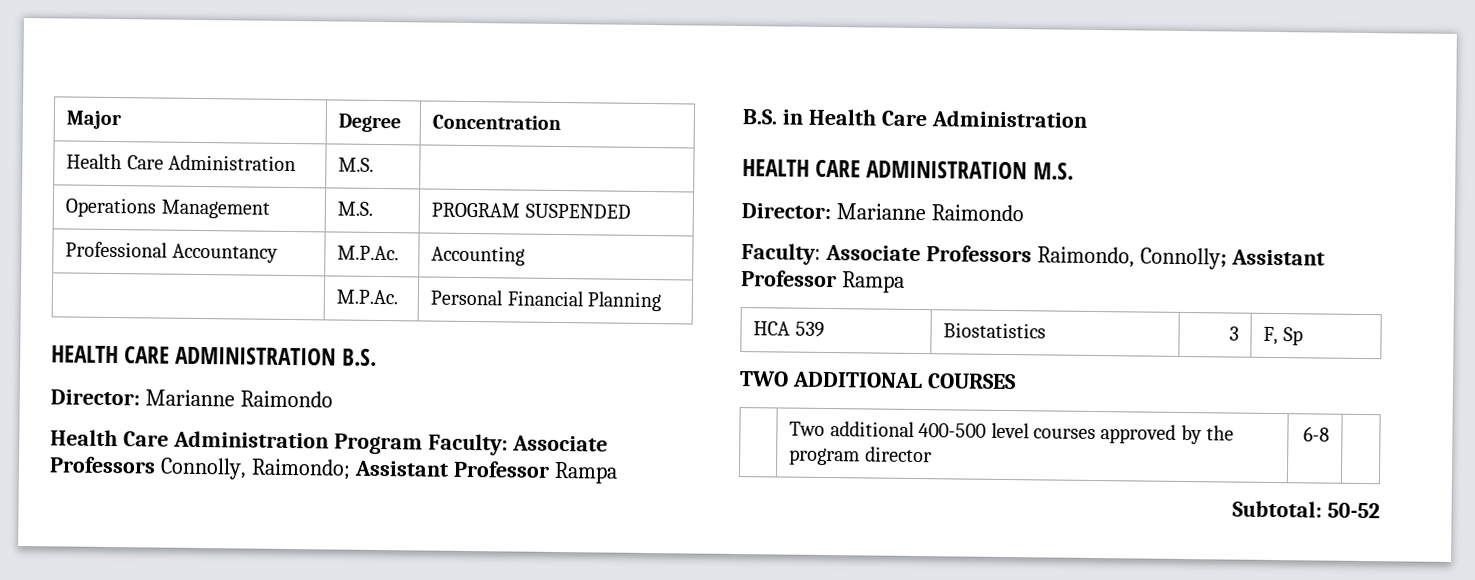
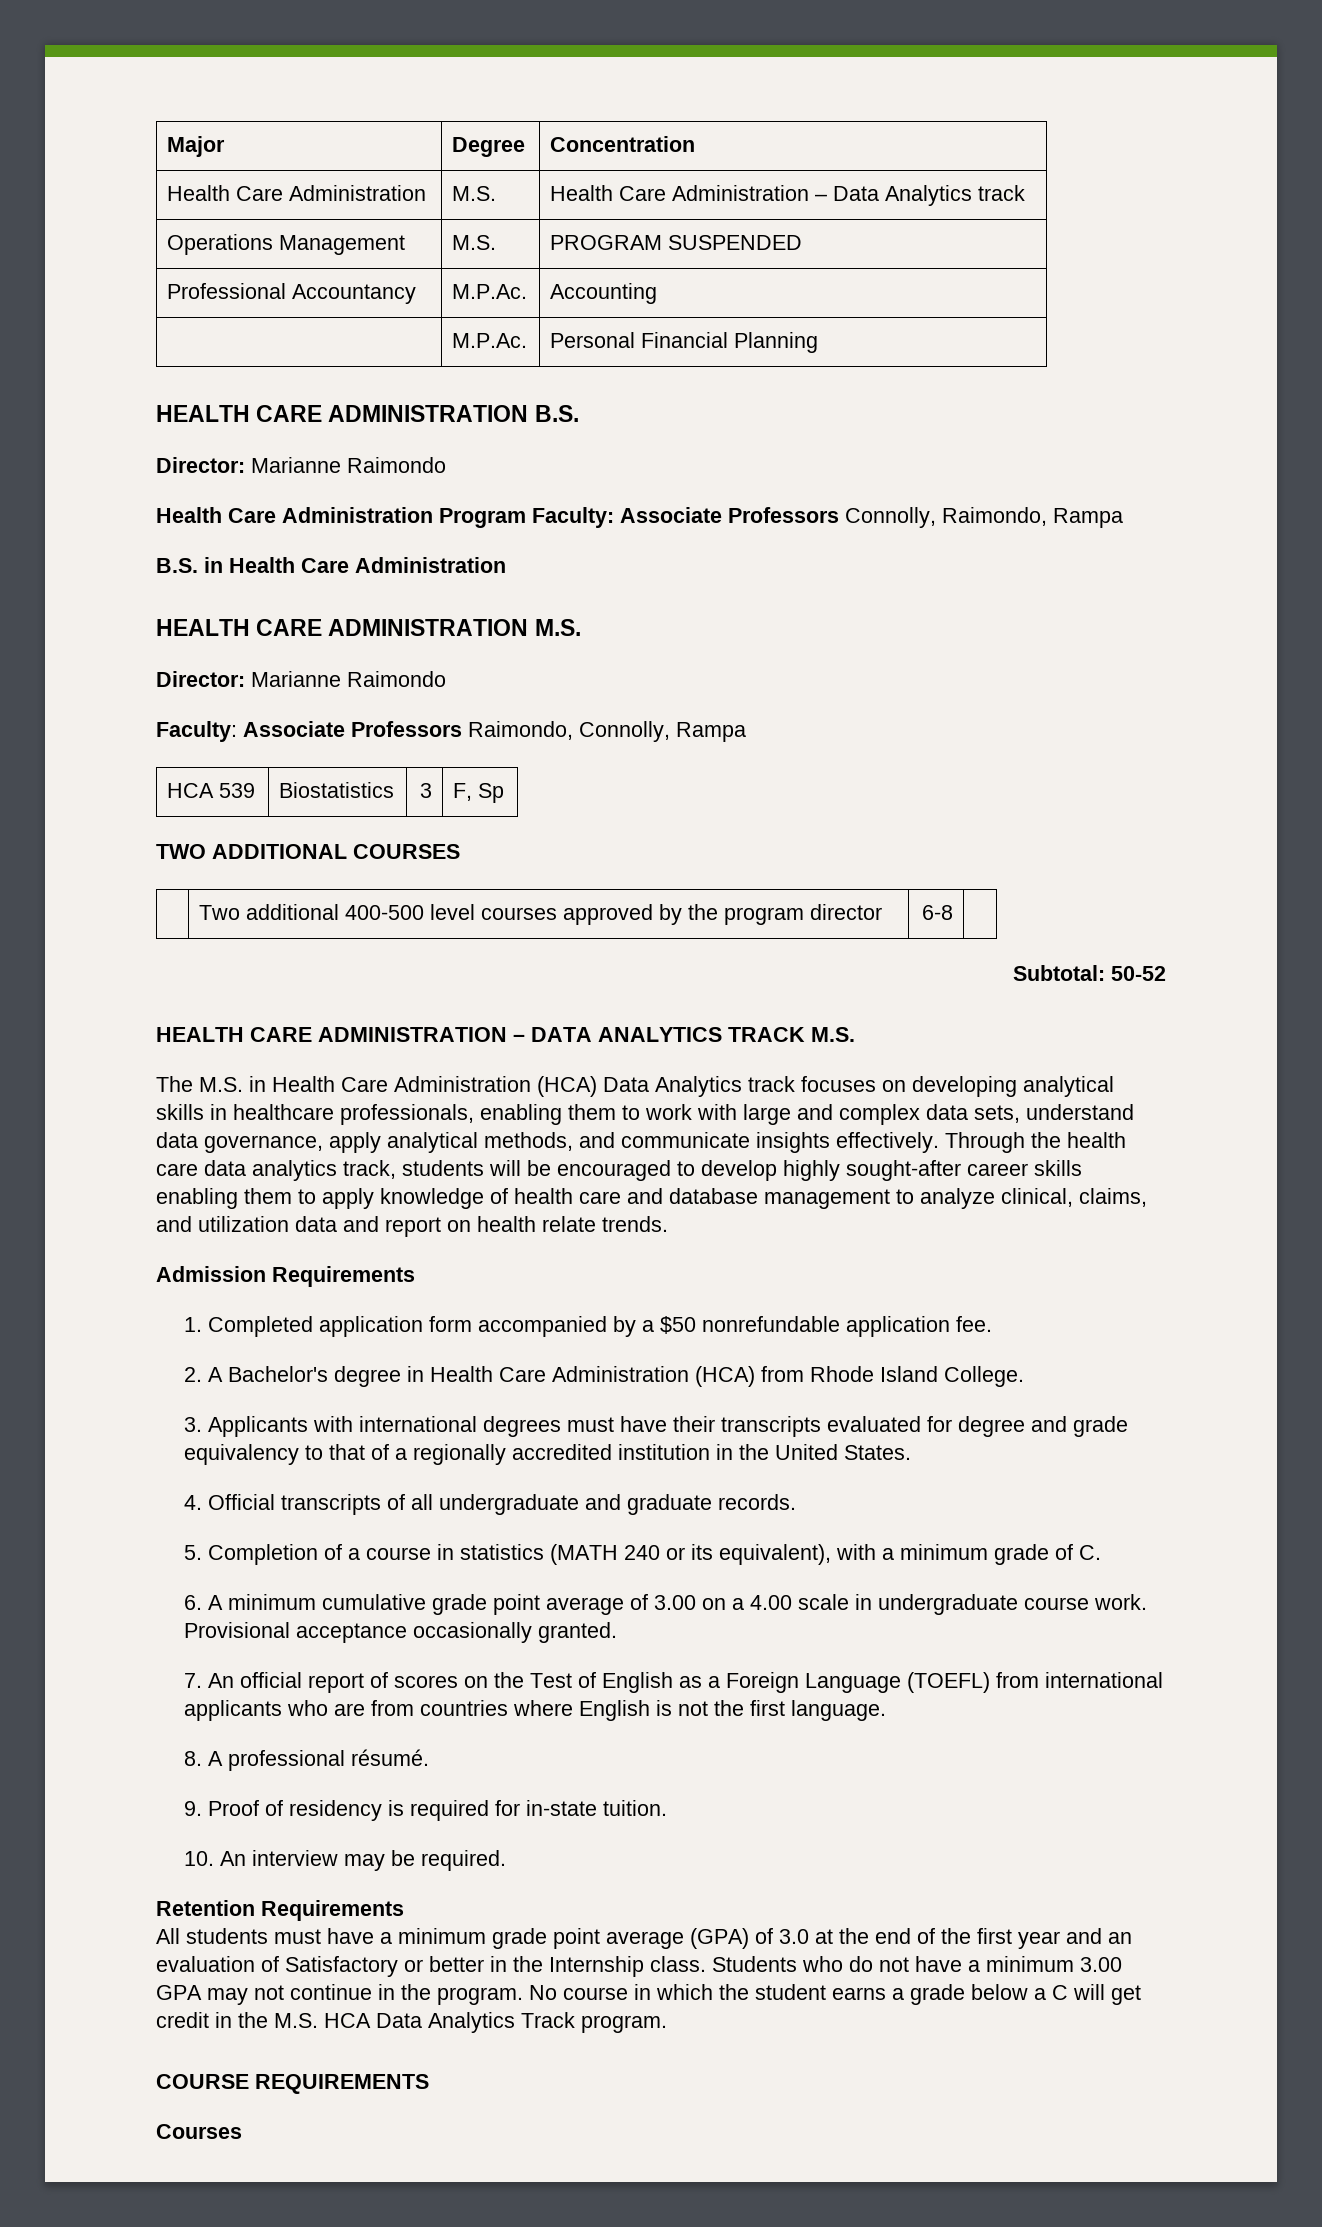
(375, 164) none -> [550,185,1026,206] Health Care Administration – Data Analytics track
[250,458,550,480] Raimondo; Assistant Professor -> [942,507,1047,526] Raimondo,
[1139,247,1325,270] [741,270,837,288] Connolly; Assistant Professor -> [579,721,670,742] Connolly,
(1380, 510) none -> [156,1027,855,1042] [156,1076,1114,1097] [156,1104,1134,1125] [156,1132,1126,1153] [156,1160,1082,1181] [156,1188,1147,1209] [156,1216,668,1237] [156,1266,415,1287] [184,1316,993,1337] [184,1366,1025,1387] [184,1416,1129,1437] [184,1444,912,1465] [184,1494,797,1515] [184,1544,1102,1565] [184,1594,1148,1615] [184,1622,618,1643] [184,1672,1164,1693] [184,1700,887,1721] [184,1749,430,1771] [184,1800,668,1821] [184,1850,507,1871] [156,1900,404,1921] [156,1928,1132,1949] [156,1956,1122,1977] [156,1984,1141,2005] [156,2012,667,2033] [156,2074,429,2094] [156,2124,242,2139] // HEALTH CARE ADMINISTRATION – DATA ANALYTICS TRACK M.S. // The M.S. in Health Care Administration (HCA) Data Analytics track focuses on developing analytical skills in healthcare professionals, enabling them to work with large and complex data sets, understand data governance, apply analytical methods, and communicate insights effectively. Through the health care data analytics track, students will be encouraged to develop highly sought-after career skills enabling them to apply knowledge of health care and database management to analyze clinical, claims, and utilization data and report on health relate trends. // Admission Requirements // 1. Completed application form accompanied by a $50 nonrefundable application fee. // 2. A Bachelor's degree in Health Care Administration (HCA) from Rhode Island College. // 3. Applicants with international degrees must have their transcripts evaluated for degree and grade equivalency to that of a regionally accredited institution in the United States. // 4. Official transcripts of all undergraduate and graduate records. // 5. Completion of a course in statistics (MATH 240 or its equivalent), with a minimum grade of C. // 6. A minimum cumulative grade point average of 3.00 on a 4.00 scale in undergraduate course work. Provisional acceptance occasionally granted. // 7. An official report of scores on the Test of English as a Foreign Language (TOEFL) from international applicants who are from countries where English is not the first language. // 8. A professional résumé. // 9. Proof of residency is required for in-state tuition. // 10. An interview may be required. // Retention Requirements // All students must have a minimum grade point average (GPA) of 3.0 at the end of the first year and an evaluation of Satisfactory or better in the Internship class. Students who do not have a minimum 3.00 GPA may not continue in the program. No course in which the student earns a grade below a C will get credit in the M.S. HCA Data Analytics Track program. // COURSE REQUIREMENTS // Courses

